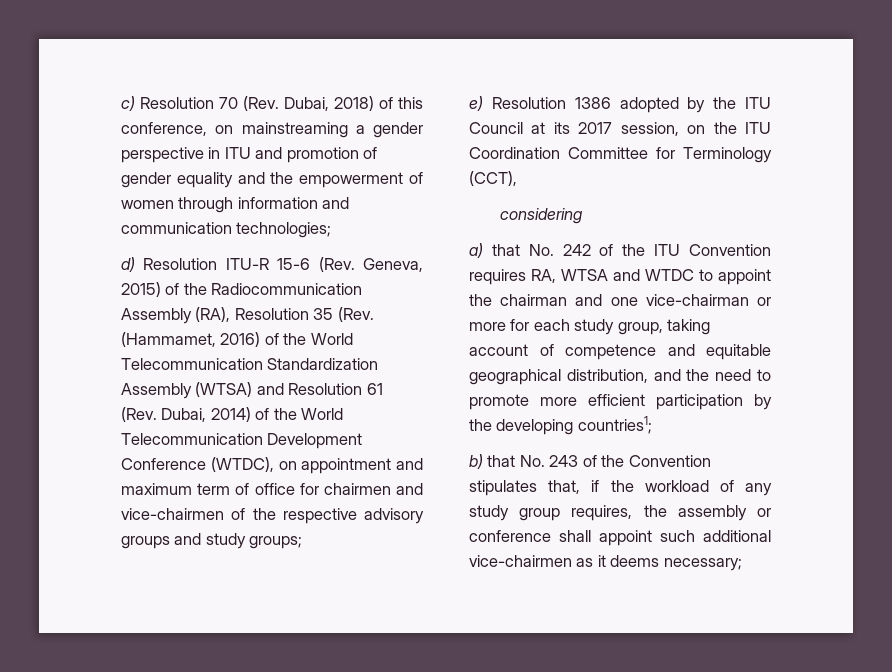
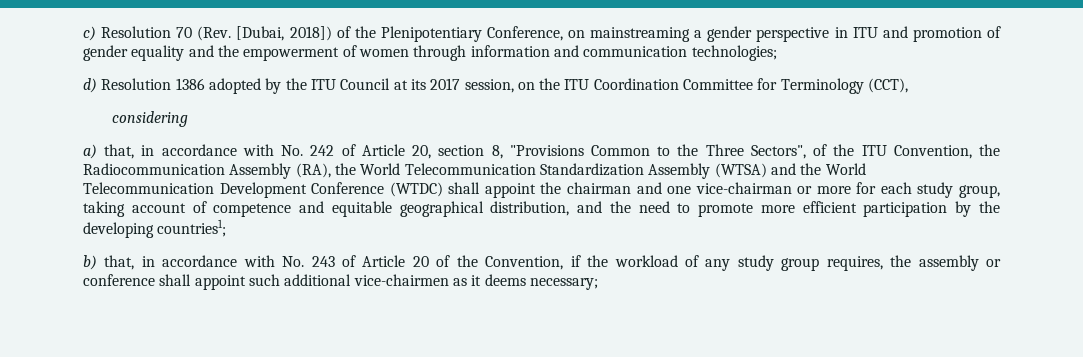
[284,96,423,111] [121,122,207,136] Dubai, 2018) of this conference, -> [236,26,563,42] [Dubai, 2018]) of the Plenipotentiary Conference,
[225,257,423,272] [121,282,363,297] [121,307,374,324] [121,332,353,347] [121,358,379,370] [121,382,383,399] [121,407,344,422] [121,433,363,449] [121,457,423,474] [121,483,423,495] [121,508,424,524] [121,533,303,549] [469,96,566,111] ITU-R 15-6 (Rev. Geneva, 2015) of the Radiocommunication Assembly (RA), Resolution 35 (Rev. (Hammamet, 2016) of the World Telecommunication Standardization Assembly (WTSA) and Resolution 61 (Rev. Dubai, 2014) of the World Telecommunication Development Conference (WTDC), on appointment and maximum term of office for chairmen and vice-chairmen of the respective advisory groups and study groups; // e) Resolution -> (172, 84) none
[491,244,771,256] [469,269,713,285] that No. 242 of the ITU Convention requires RA, WTSA and WTDC to -> [104,144,1001,159] [83,163,866,179] [83,182,481,198] that, in accordance with No. 242 of Article 20, section 8, "Provisions Common to the Three Sectors", of the ITU Convention, the Radiocommunication Assembly (RA), the World Telecommunication Standardization Assembly (WTSA) and the World Telecommunication Development Conference (WTDC) shall
[487,455,711,467] [469,480,581,496] that No. 243 of the Convention stipulates that, -> [104,255,564,270] that, in accordance with No. 243 of Article 20 of the Convention,

